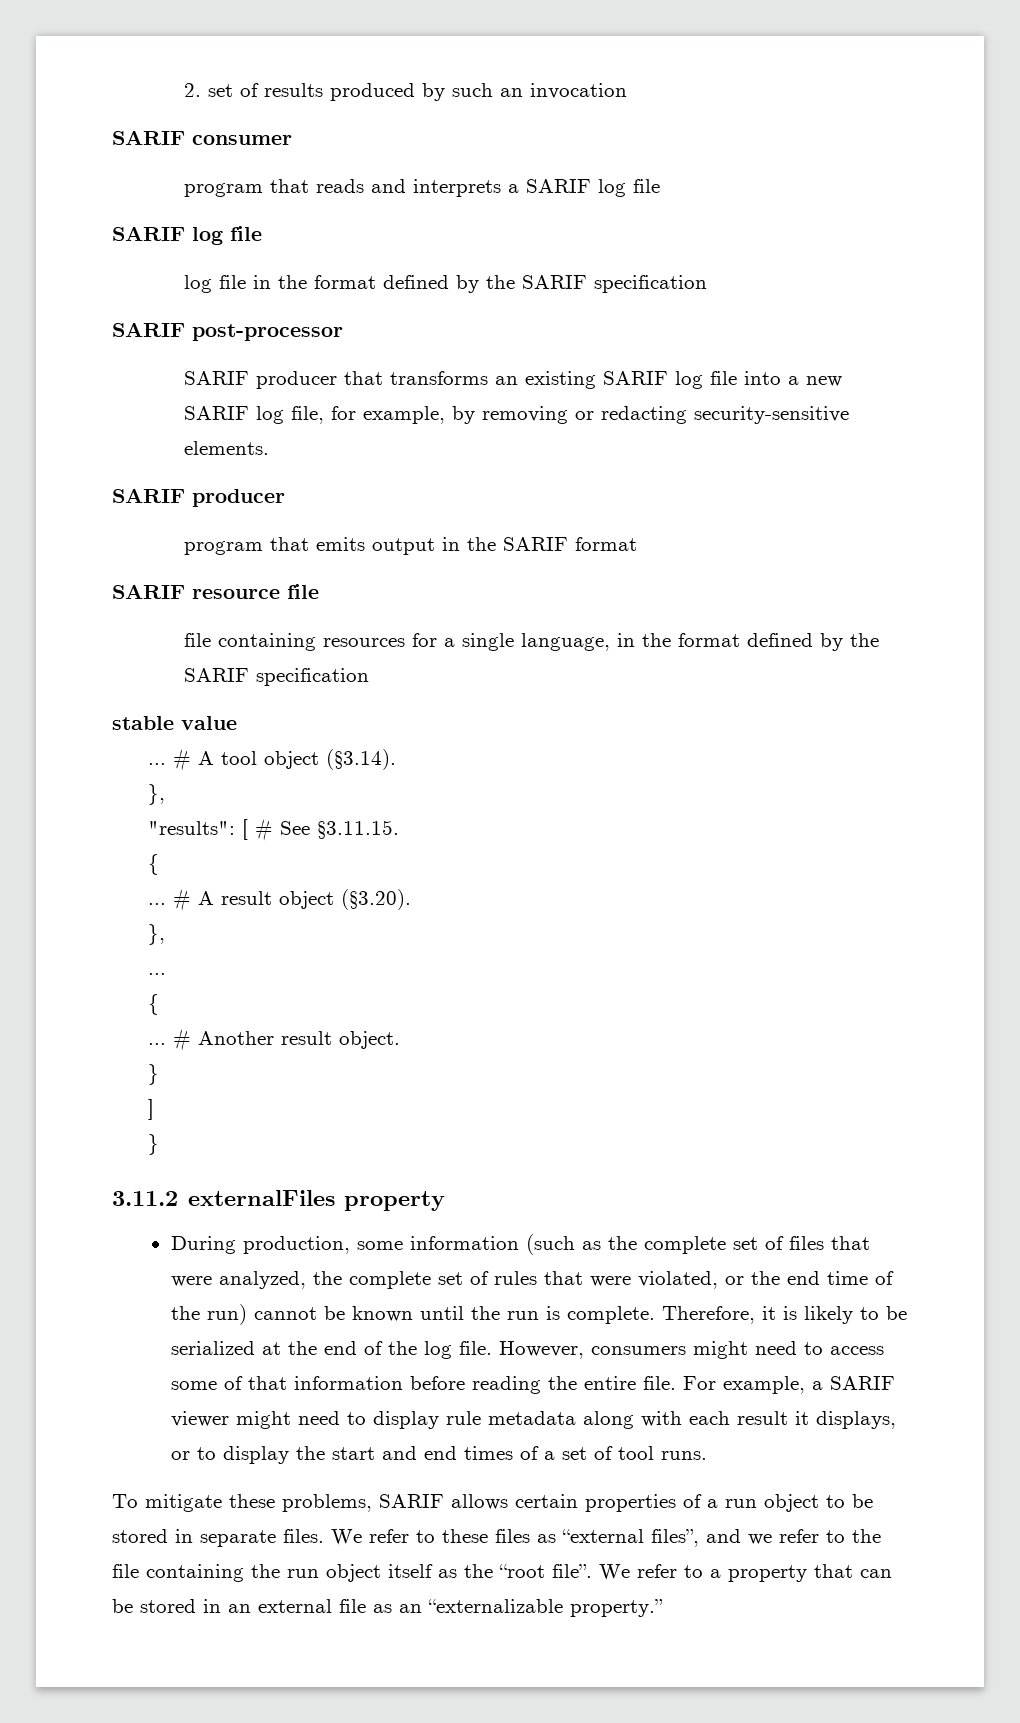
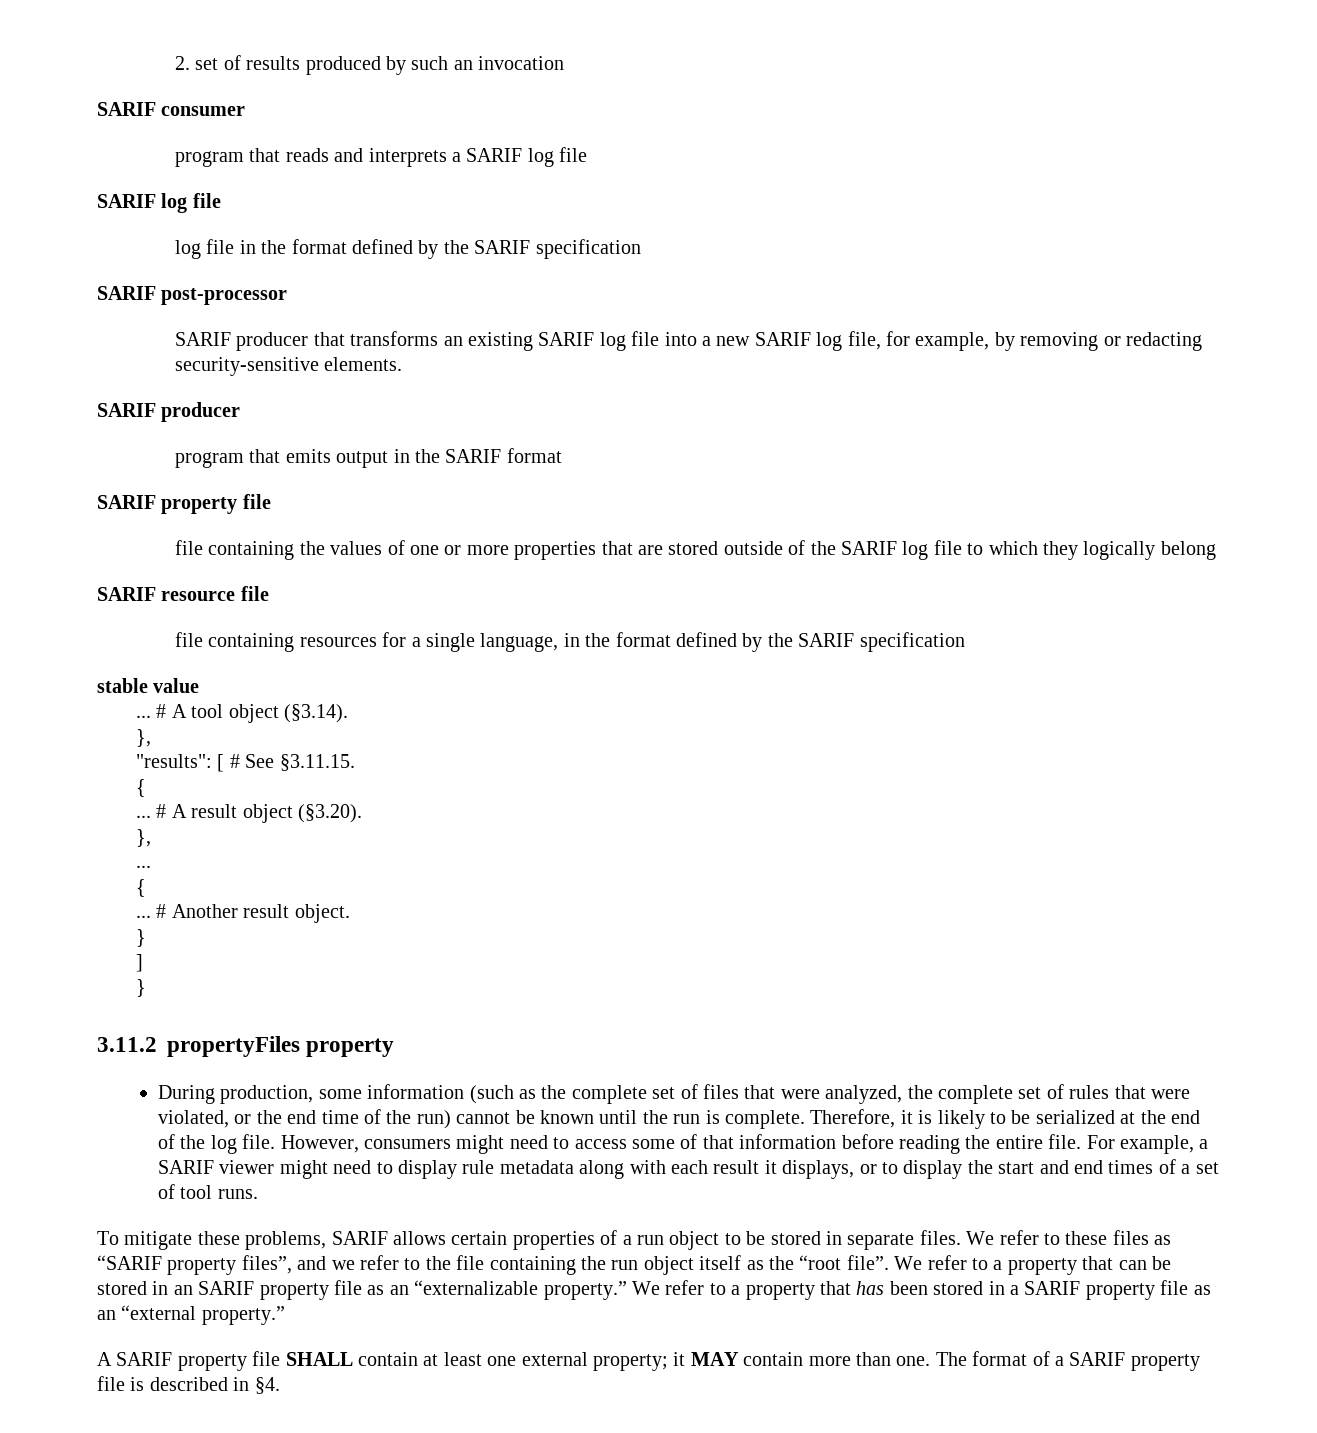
(638, 544) none -> [97,494,271,514] [175,540,1216,560] // SARIF property file // file containing the values of one or more properties that are stored outside of the SARIF log file to which they logically belong
[188,1190,336,1206] externalFiles -> [167,1036,300,1057] propertyFiles
[562,1529,644,1543] “external -> [97,1255,237,1275] “SARIF property
[258,1599,332,1613] external -> [198,1281,329,1300] SARIF property
(663, 1608) none -> [631,1280,1211,1300] [97,1305,285,1325] [97,1351,1200,1371] [97,1376,280,1394] We refer to a property that has been stored in a SARIF property file as an “external property.” // A SARIF property file SHALL contain at least one external property; it MAY contain more than one. The format of a SARIF property file is described in §4.

